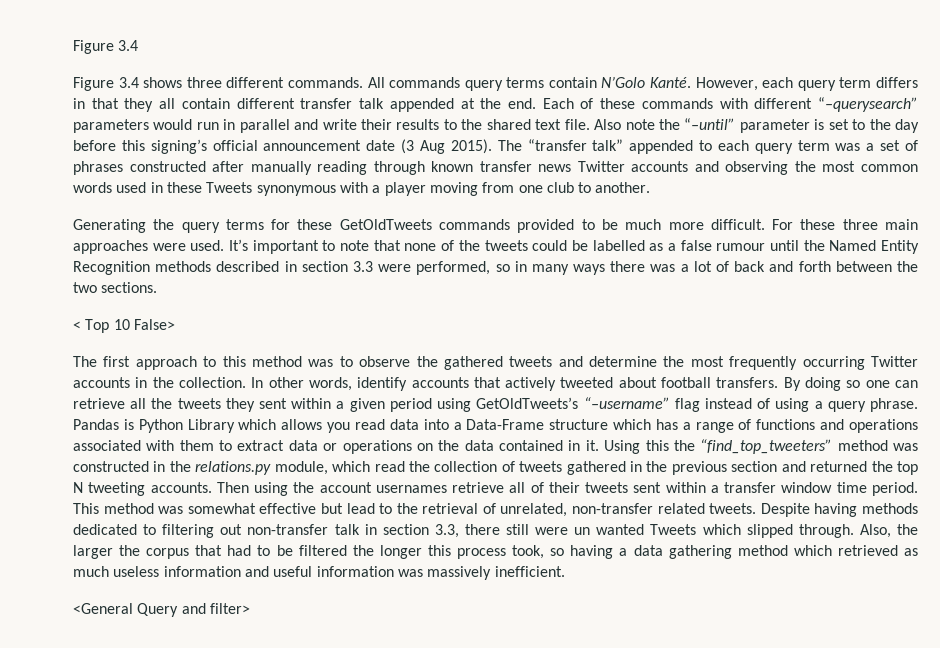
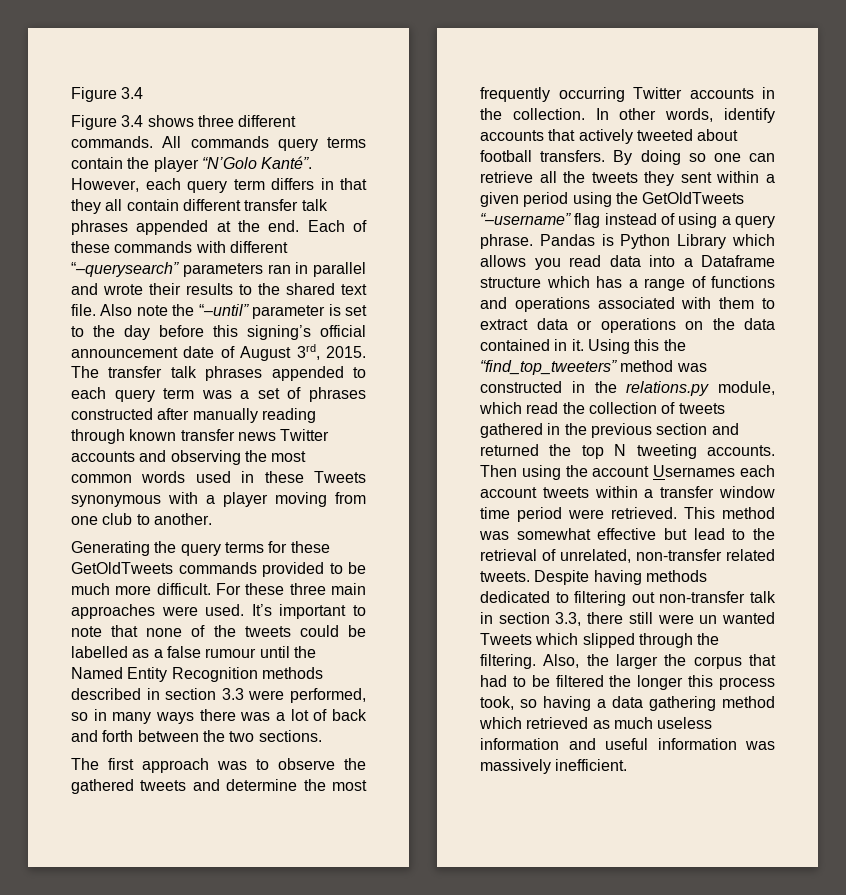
[601,76,692,88] N’Golo Kanté. -> [127,156,313,172] the player “N’Golo Kanté”.
(385, 103) none -> [71,220,128,235] phrases
[153,119,219,130] would run -> [267,264,291,274] ran
[322,119,357,130] write -> [103,284,143,295] wrote
[401,139,624,154] (3 Aug 2015). The “transfer talk” -> [220,344,366,361] [71,366,263,381] of August 3rd, 2015. The transfer talk phrases
[73,319,175,333] // < Top 10 False> -> (322, 736) none
[203,356,302,367] to this method -> (209, 765) none
[476,397,579,409] GetOldTweets’s -> [615,192,745,204] the GetOldTweets
[466,419,545,430] Data-Frame -> [701,255,775,267] Dataframe
[375,482,662,493] usernames retrieve all of their tweets sent -> [653,465,775,477] [480,487,589,498] Usernames each account tweets
[872,482,919,496] period. -> [517,507,677,522] period were retrieved.
[798,524,854,538] through. -> [638,633,720,648] [480,654,536,669] through the filtering.
[73,603,250,617] // <General Query and filter> -> (628, 765) none

